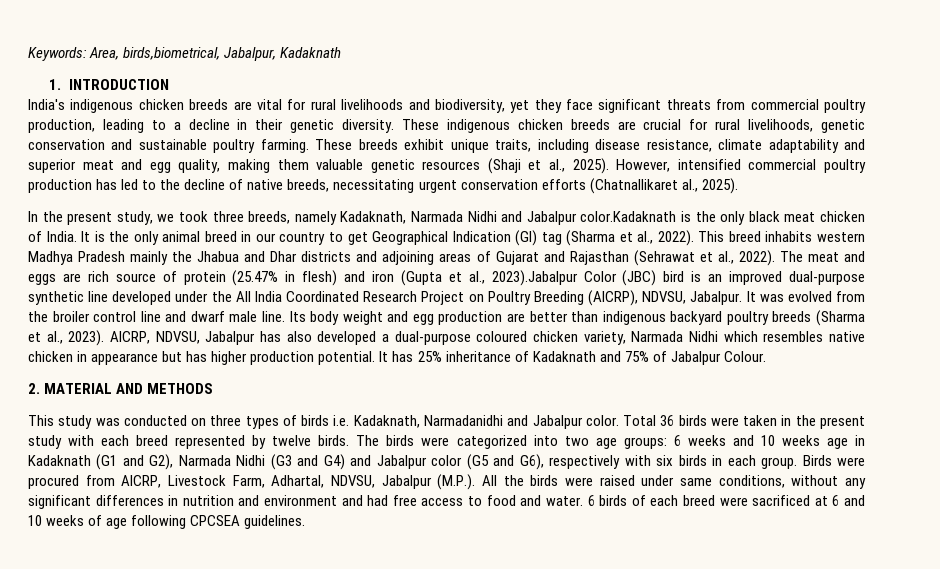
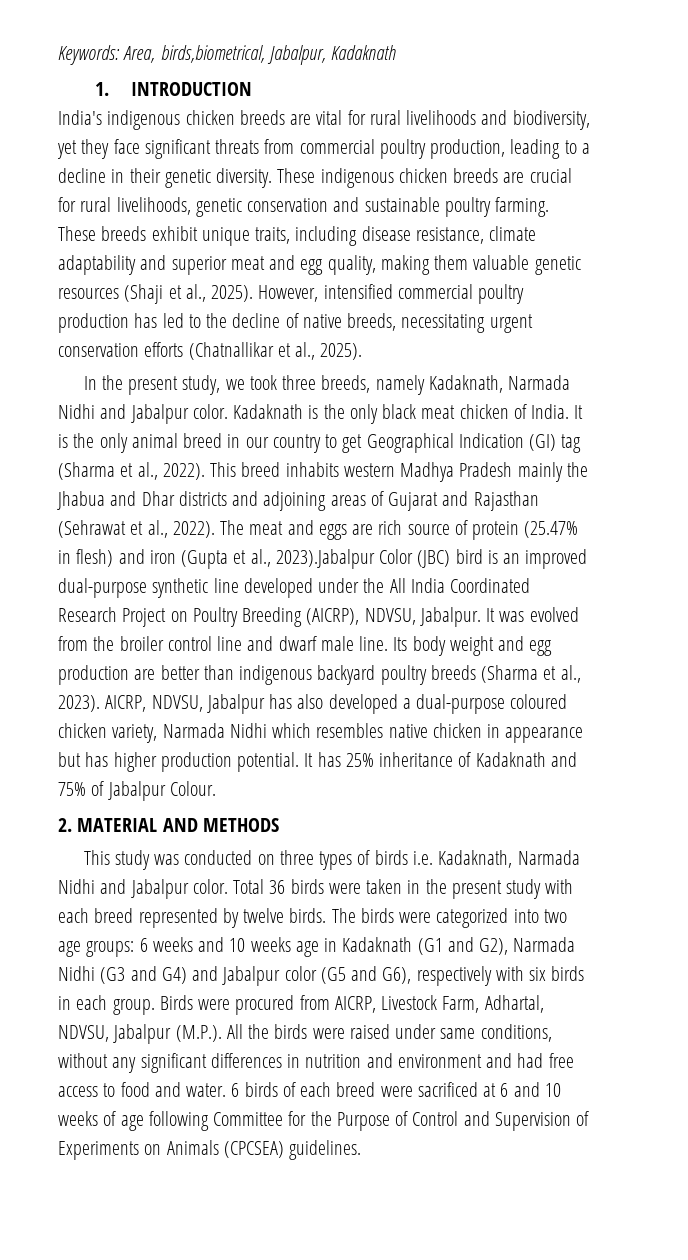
[589,178,678,194] (Chatnallikaret -> [188,342,291,360] (Chatnallikar et
[580,211,677,222] color.Kadaknath -> [192,404,304,419] color. Kadaknath
[424,415,503,426] Narmadanidhi -> [517,850,580,865] [58,879,95,894] Narmada Nidhi
[190,515,241,526] CPCSEA -> [213,1111,590,1131] [58,1140,284,1160] Committee for the Purpose of Control and Supervision of Experiments on Animals (CPCSEA)

